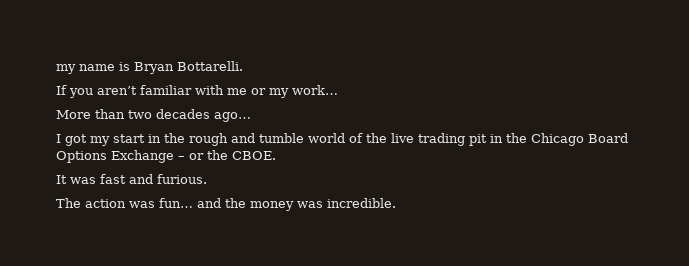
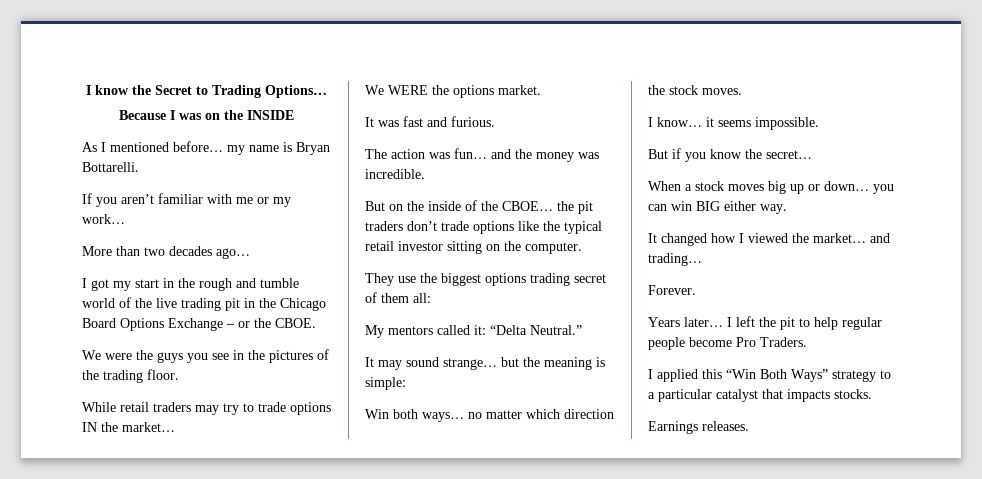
(56, 69) none -> [86,85,327,98] [119,110,294,120] [82,141,223,152] I know the Secret to Trading Options… // Because I was on the INSIDE // As I mentioned before…
(276, 155) none -> [82,349,329,363] [82,369,179,383] [82,402,331,415] [82,422,175,432] [365,85,541,98] // We were the guys you see in the pictures of the trading floor. // While retail traders may try to trade options IN the market… // We WERE the options market.
(396, 203) none -> [365,200,593,214] [365,221,602,234] [365,241,582,254] [365,273,606,286] [365,292,431,303] [365,325,582,338] [365,357,605,370] [365,377,406,390] [365,409,614,422] [648,85,742,95] [648,117,819,130] [648,148,812,162] [648,181,894,194] [648,201,787,214] [648,233,890,246] [648,253,702,266] [648,285,696,295] [648,316,882,330] [648,337,807,350] [648,369,891,382] [648,389,872,402] [648,421,749,434] // But on the inside of the CBOE… the pit traders don’t trade options like the typical retail investor sitting on the computer. // They use the biggest options trading secret of them all: // My mentors called it: “Delta Neutral.” // It may sound strange… but the meaning is simple: // Win both ways… no matter which direction the stock moves. // I know… it seems impossible. // But if you know the secret… // When a stock moves big up or down… you can win BIG either way. // It changed how I viewed the market… and trading… // Forever. // Years later… I left the pit to help regular people become Pro Traders. // I applied this “Win Both Ways” strategy to a particular catalyst that impacts stocks. // Earnings releases.

